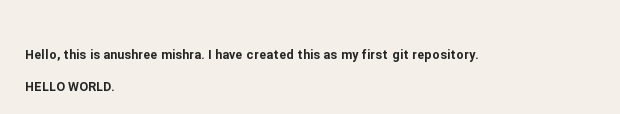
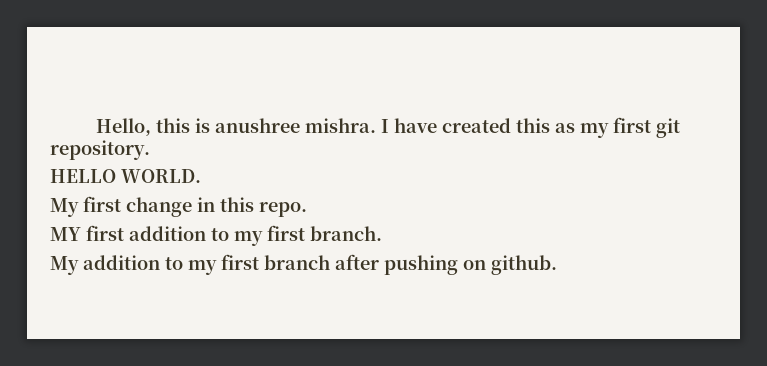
(116, 86) none -> [50,196,307,217] [50,225,382,246] [50,254,557,275] // My first change in this repo. // MY first addition to my first branch. // My addition to my first branch after pushing on github.

